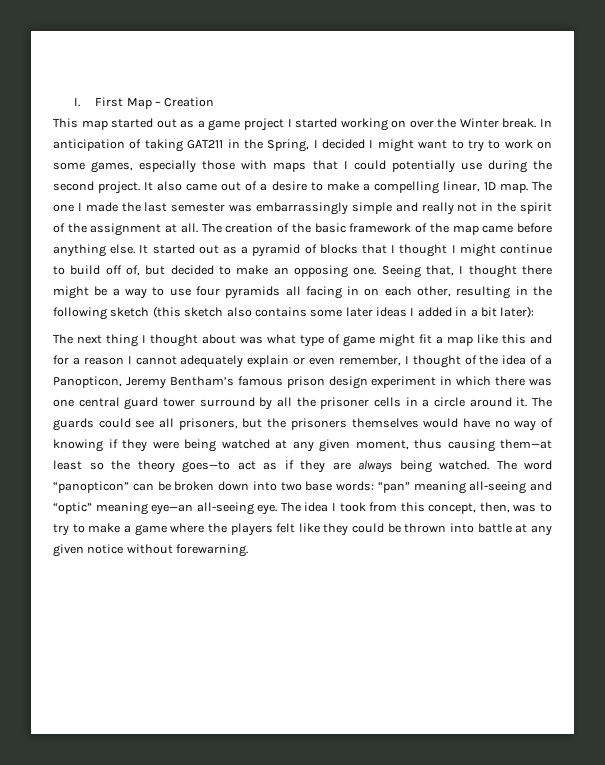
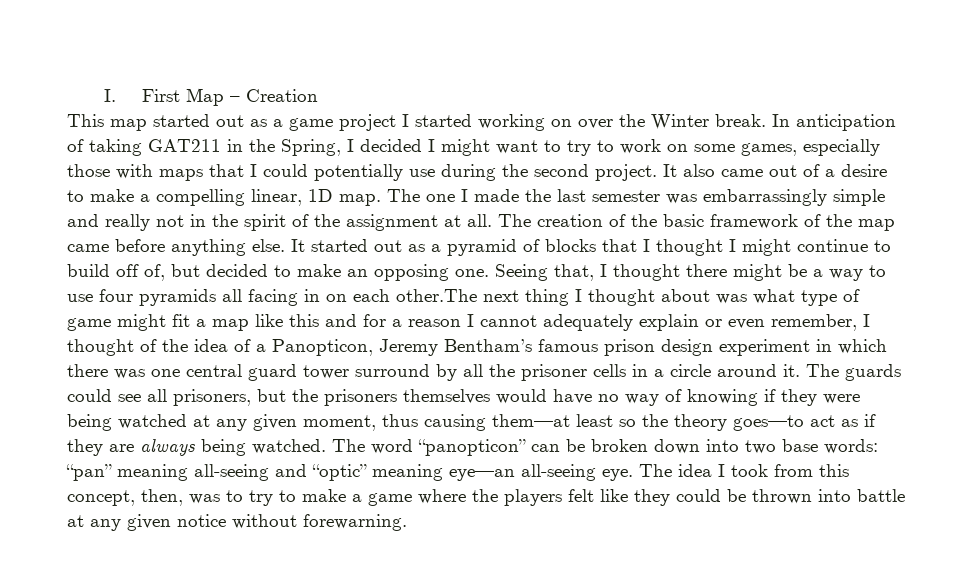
[417,286,552,299] [53,306,535,320] [53,334,73,344] other, resulting in the following sketch (this sketch also contains some later ideas I added in a bit later): // The -> [396,289,477,302] other.The

